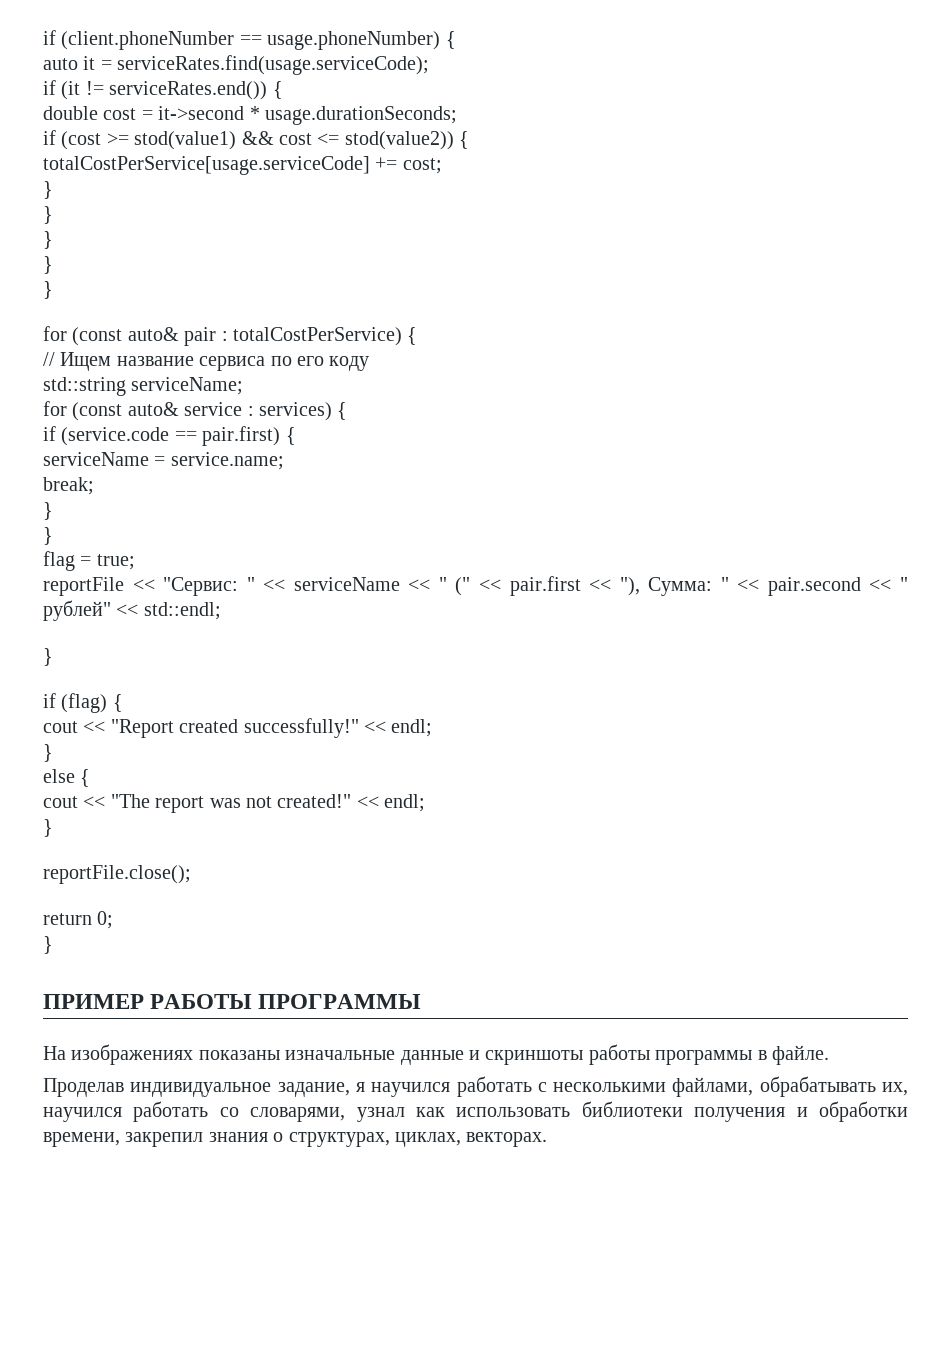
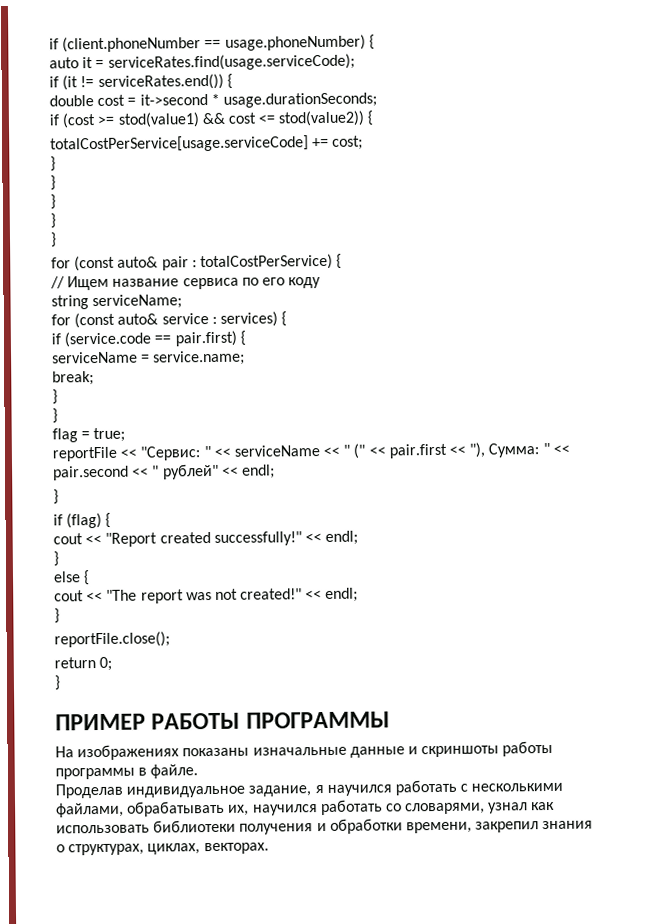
[43,377,126,396] std::string -> [51,295,89,310] string
[143,602,221,620] std::endl; -> [241,464,275,479] endl;

